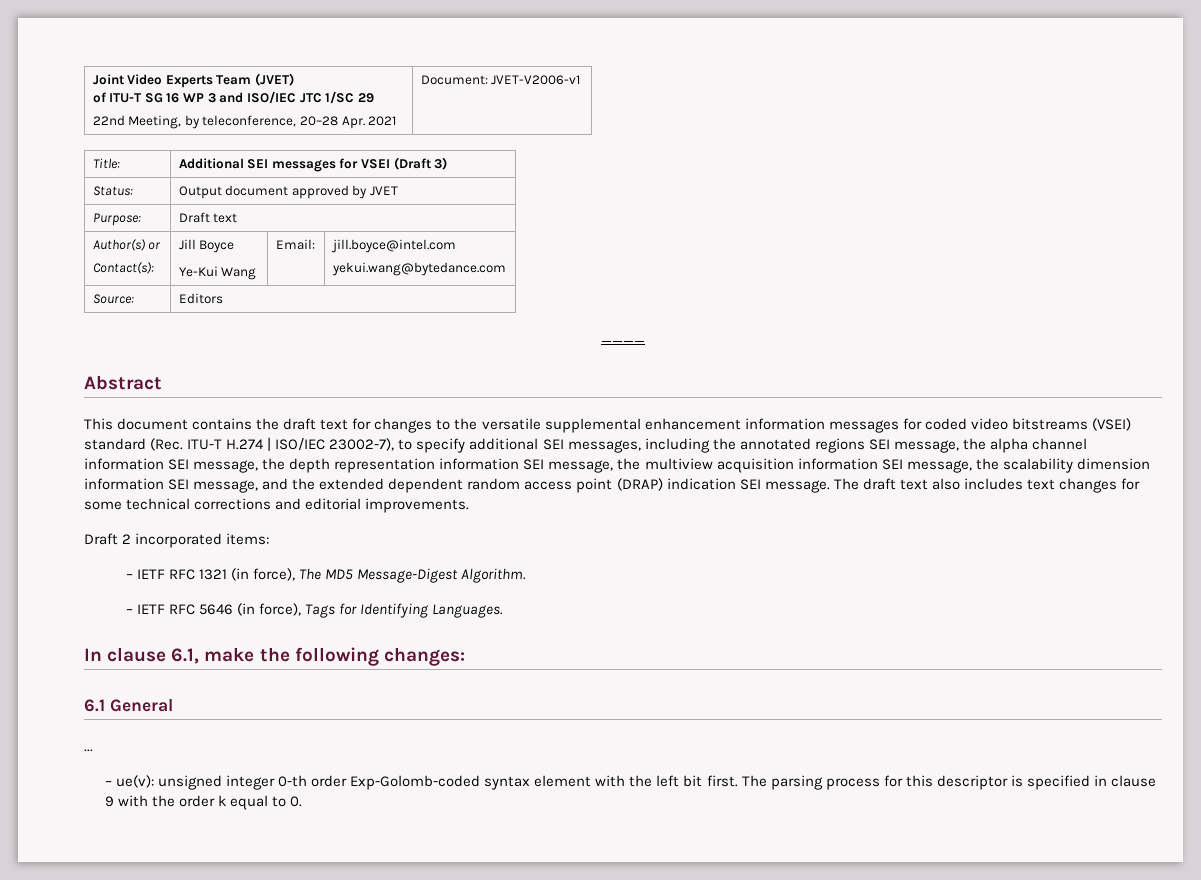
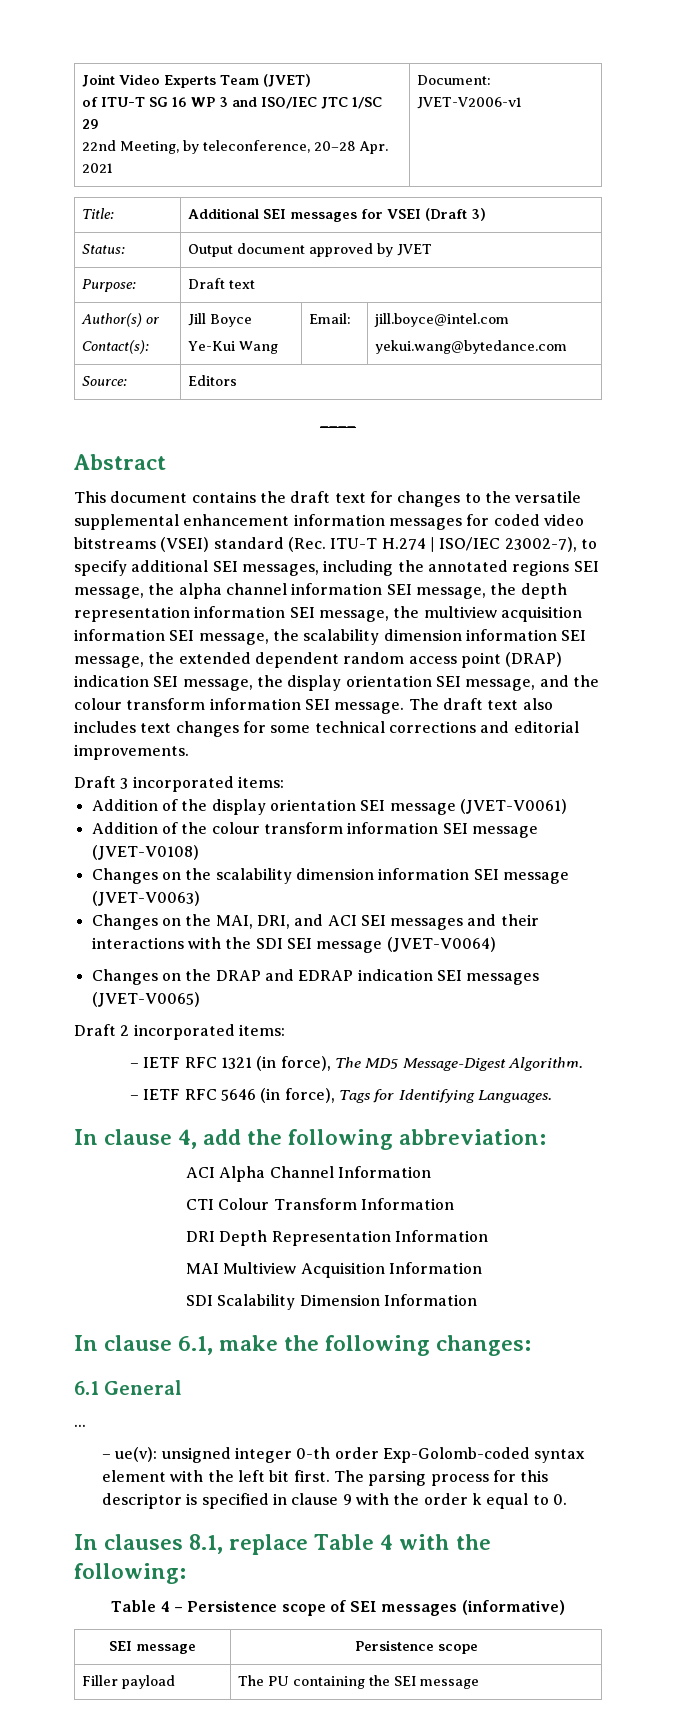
[262,478,289,490] and -> (144, 662) none
(761, 484) none -> [182,675,599,691] [74,698,330,710] message, the display orientation SEI message, and the colour transform information SEI
(470, 505) none -> [74,776,284,792] [91,799,567,815] [91,822,538,838] [91,845,199,860] [91,868,569,884] [91,891,200,906] [91,914,539,930] [91,937,496,953] [91,969,540,985] [91,992,200,1007] // Draft 3 incorporated items: // Addition of the display orientation SEI message (JVET-V0061) // Addition of the colour transform information SEI message (JVET-V0108) // Changes on the scalability dimension information SEI message (JVET-V0063) // Changes on the MAI, DRI, and ACI SEI messages and their interactions with the SDI SEI message (JVET-V0064) // Changes on the DRAP and EDRAP indication SEI messages (JVET-V0065)
(504, 611) none -> [74,1129,547,1150] [185,1166,431,1182] [185,1198,454,1210] [185,1230,488,1246] [185,1262,482,1278] [185,1294,477,1310] // In clause 4, add the following abbreviation: // ACI Alpha Channel Information // CTI Colour Transform Information // DRI Depth Representation Information // MAI Multiview Acquisition Information // SDI Scalability Dimension Information
(303, 801) none -> [74,1534,491,1555] [74,1563,186,1584] [111,1600,565,1616] [109,1641,196,1654] [354,1640,478,1654] [82,1675,176,1689] [238,1675,480,1689] // In clauses 8.1, replace Table 4 with the following: // Table 4 – Persistence scope of SEI messages (informative) // SEI message | Persistence scope // Filler payload | The PU containing the SEI message

